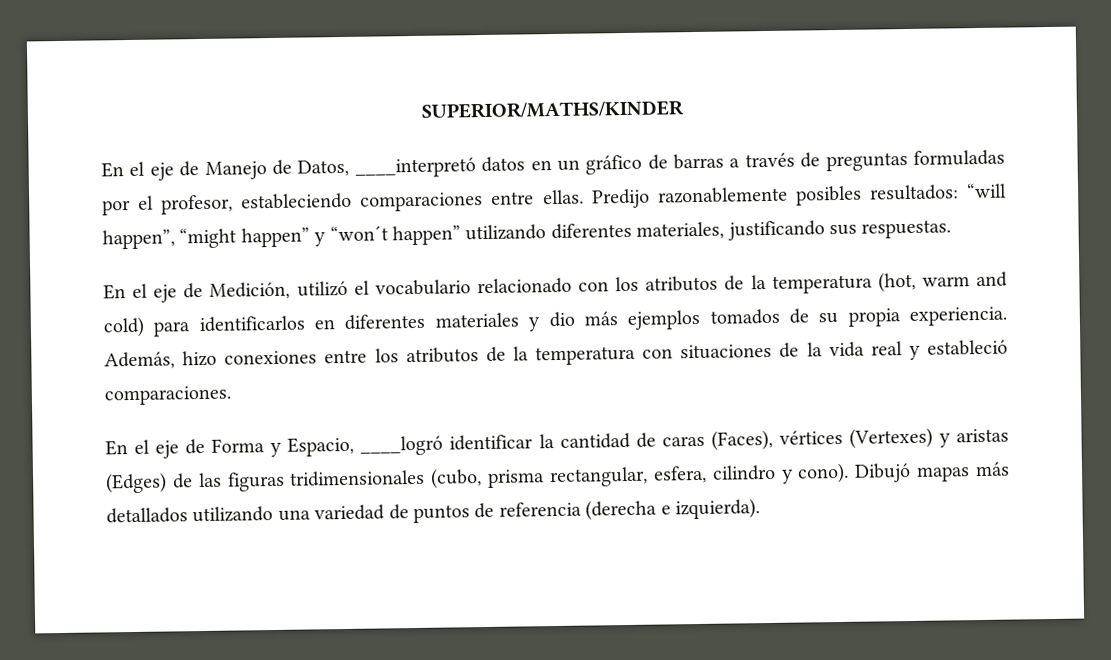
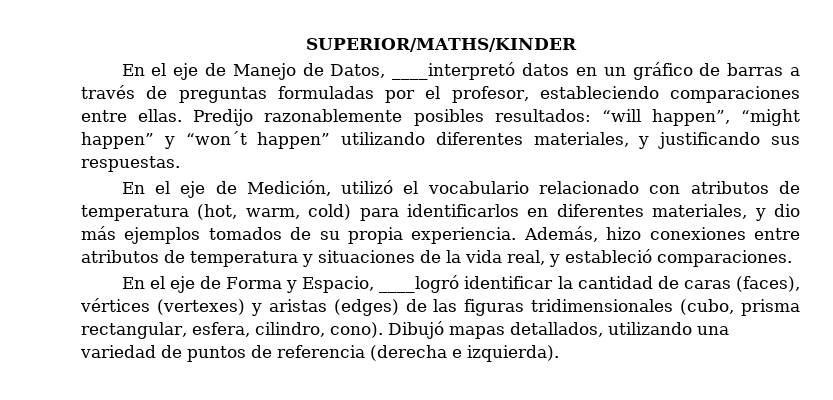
(725, 230) none -> [638,136,650,149] y
[615,275,767,292] los atributos de la -> [690,181,800,194] atributos de
[921,271,1009,288] warm and -> [245,208,300,219] warm,
[434,312,519,328] materiales -> [652,204,748,219] materiales,
[374,345,674,366] los atributos de la temperatura con -> [81,250,313,267] atributos de temperatura y
[870,341,903,356] real -> [507,250,545,265] real,
[710,427,933,451] (Faces), vértices (Vertexes) -> [736,276,801,292] [80,298,245,315] (faces), vértices (vertexes)
[105,472,167,494] (Edges) -> [333,299,399,316] (edges)
[711,464,794,484] cilindro y -> [254,322,325,337] cilindro,
[975,461,1011,477] [106,507,188,524] más detallados -> [509,322,603,337] detallados,

